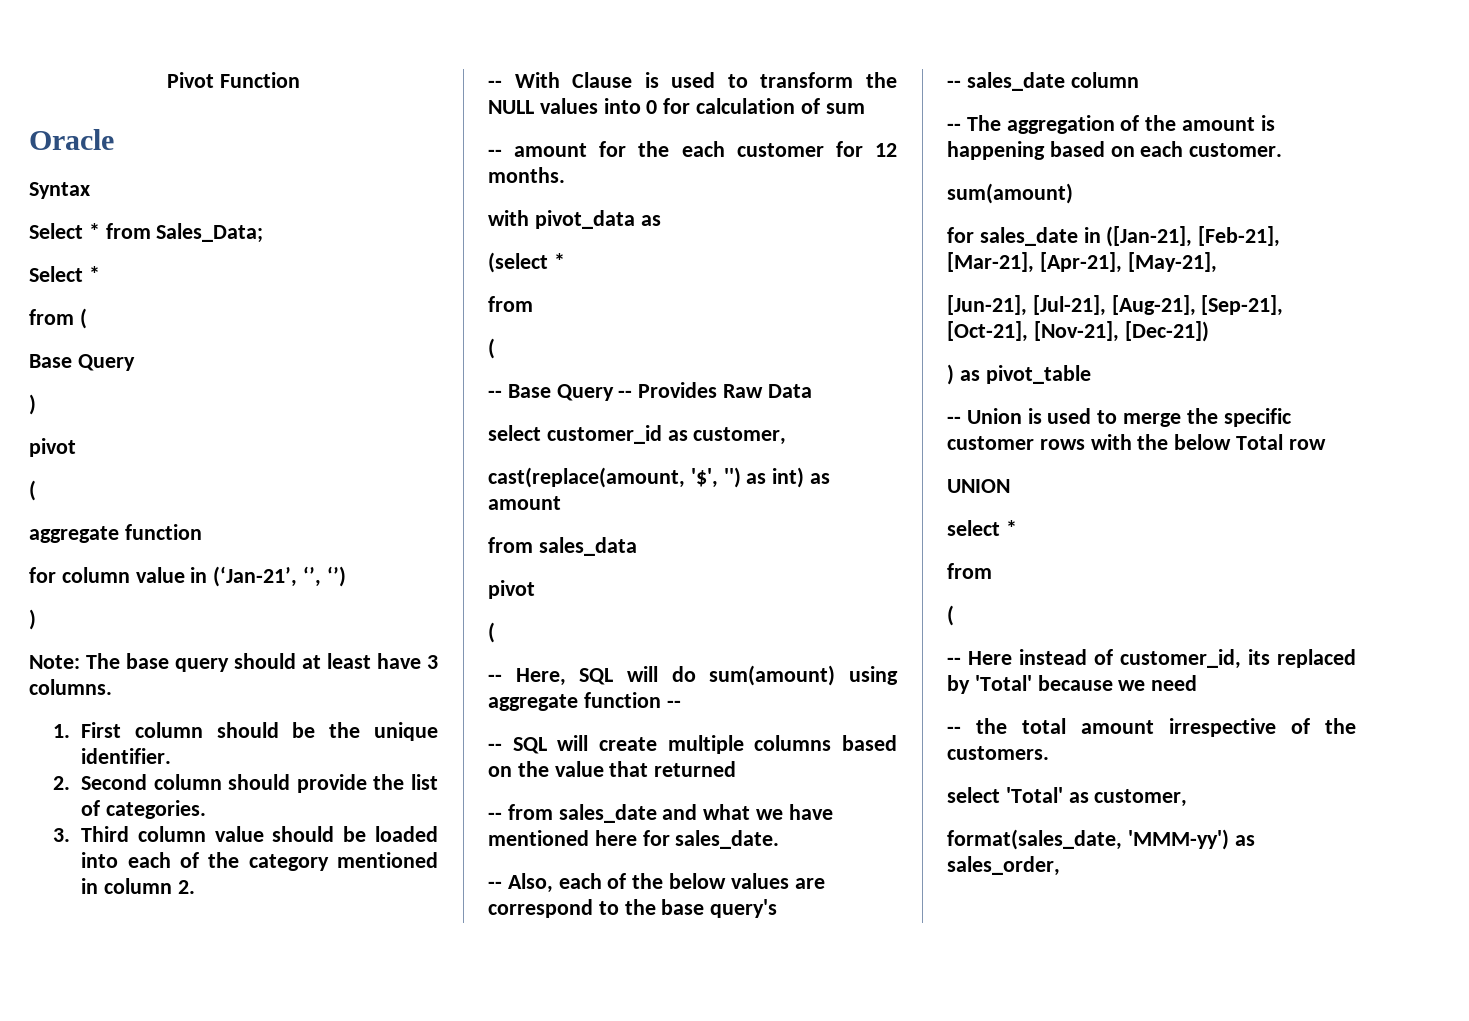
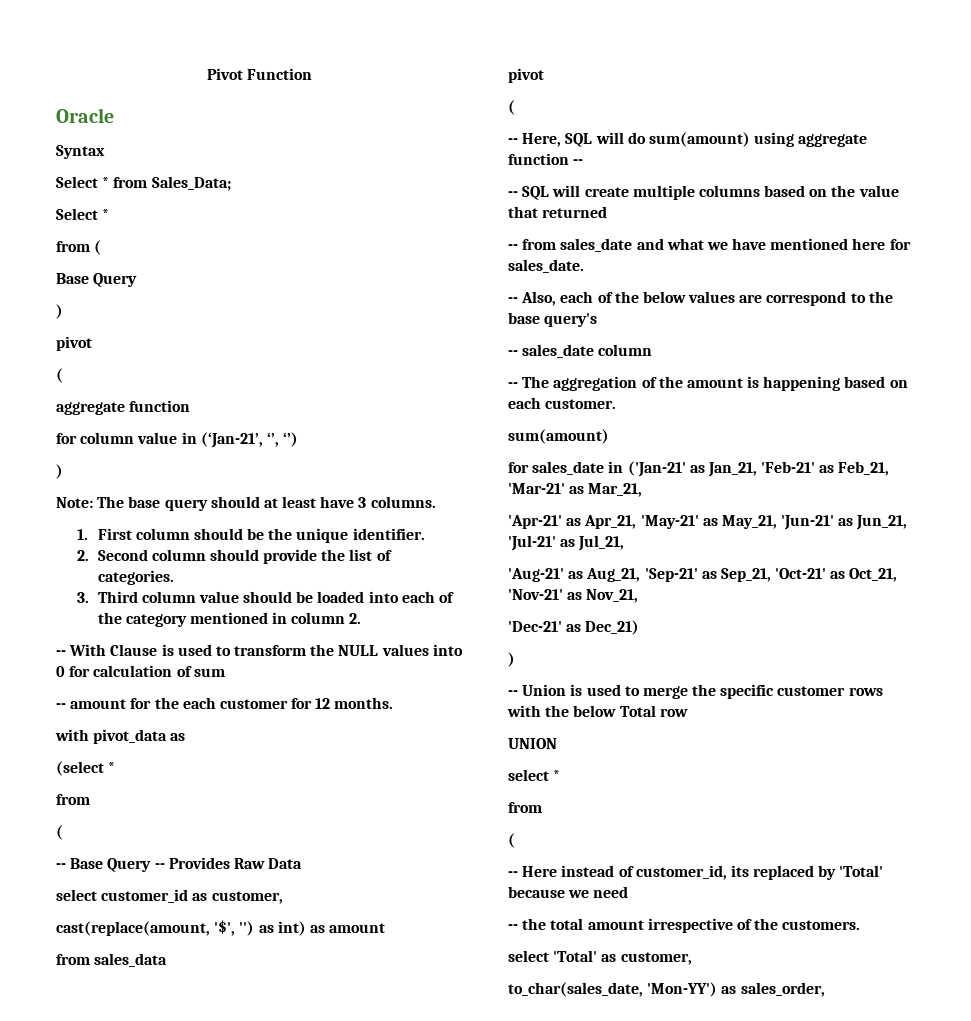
[1106,226,1281,247] [947,252,1217,273] [947,295,1284,316] [947,321,1209,342] [947,364,1091,385] ([Jan-21], [Feb-21], [Mar-21], [Apr-21], [May-21], // [Jun-21], [Jul-21], [Aug-21], [Sep-21], [Oct-21], [Nov-21], [Dec-21]) // ) as pivot_table -> [627,461,890,477] [508,483,643,497] [508,515,908,530] [508,535,625,551] [508,568,898,582] [508,589,639,603] [508,620,640,635] [508,652,515,667] ('Jan-21' as Jan_21, 'Feb-21' as Feb_21, 'Mar-21' as Mar_21, // 'Apr-21' as Apr_21, 'May-21' as May_21, 'Jun-21' as Jun_21, 'Jul-21' as Jul_21, // 'Aug-21' as Aug_21, 'Sep-21' as Sep_21, 'Oct-21' as Oct_21, 'Nov-21' as Nov_21, // 'Dec-21' as Dec_21) // )
[947,829,1229,850] format(sales_date, 'MMM-yy') -> [508,982,718,997] to_char(sales_date, 'Mon-YY')

